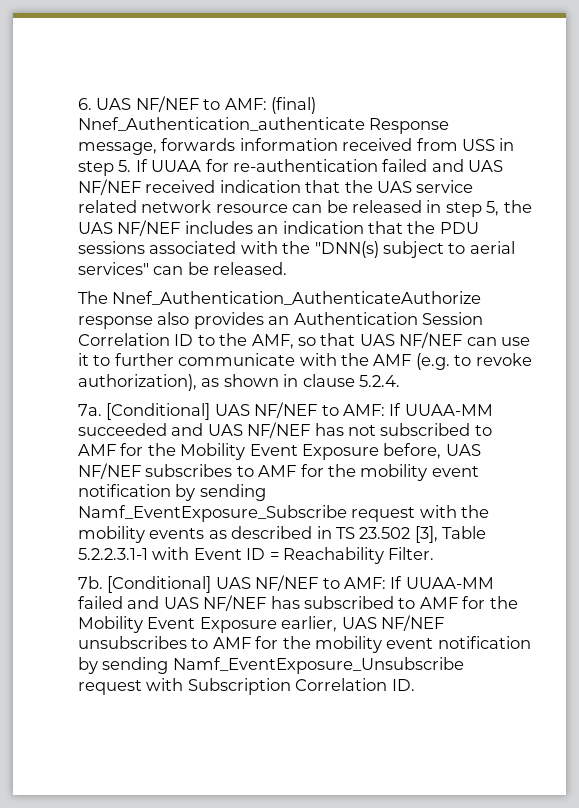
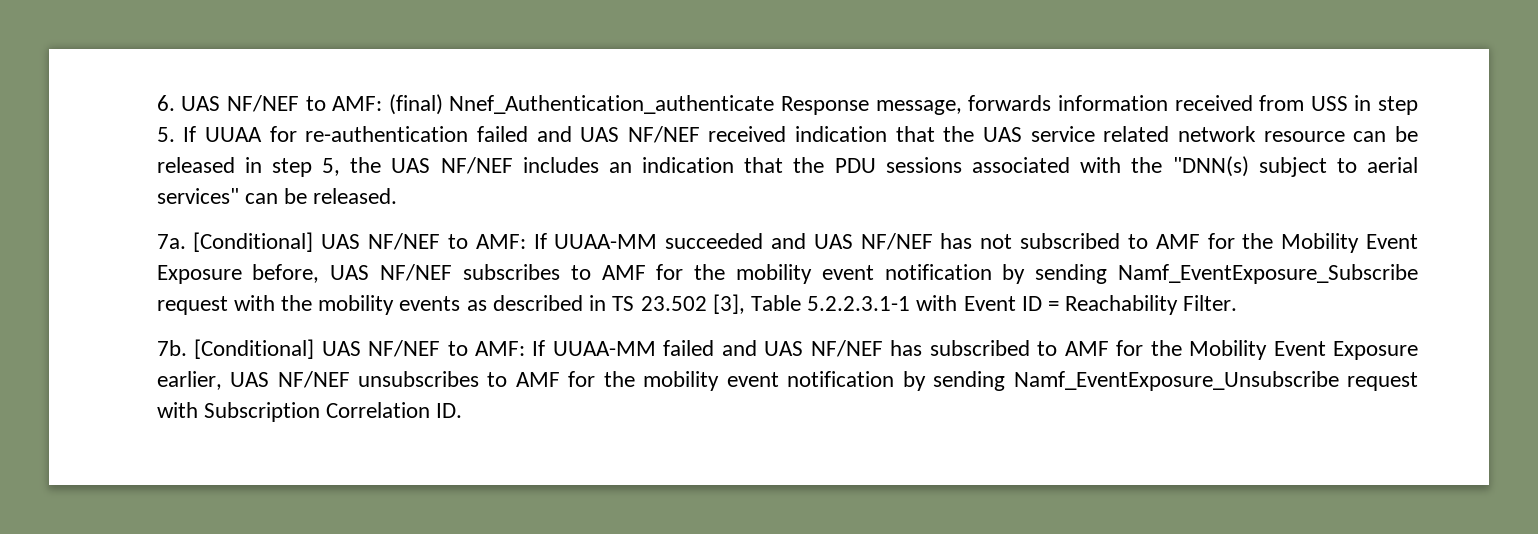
[77,291,482,305] [77,312,483,329] [77,332,531,349] [77,353,532,370] [77,374,400,391] // The Nnef_Authentication_AuthenticateAuthorize response also provides an Authentication Session Correlation ID to the AMF, so that UAS NF/NEF can use it to further communicate with the AMF (e.g. to revoke authorization), as shown in clause 5.2.4. -> (398, 196) none

